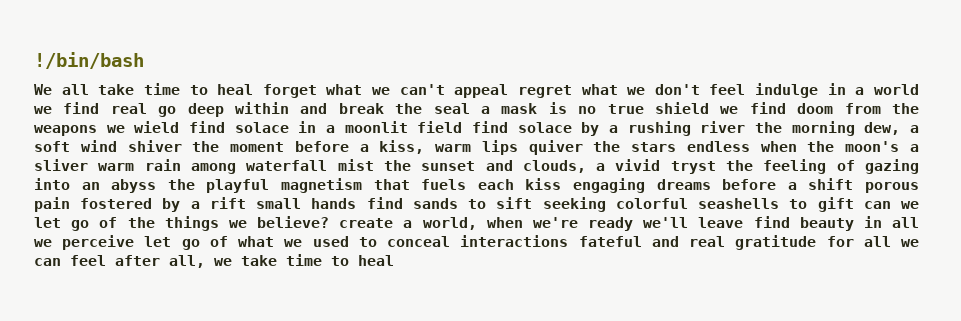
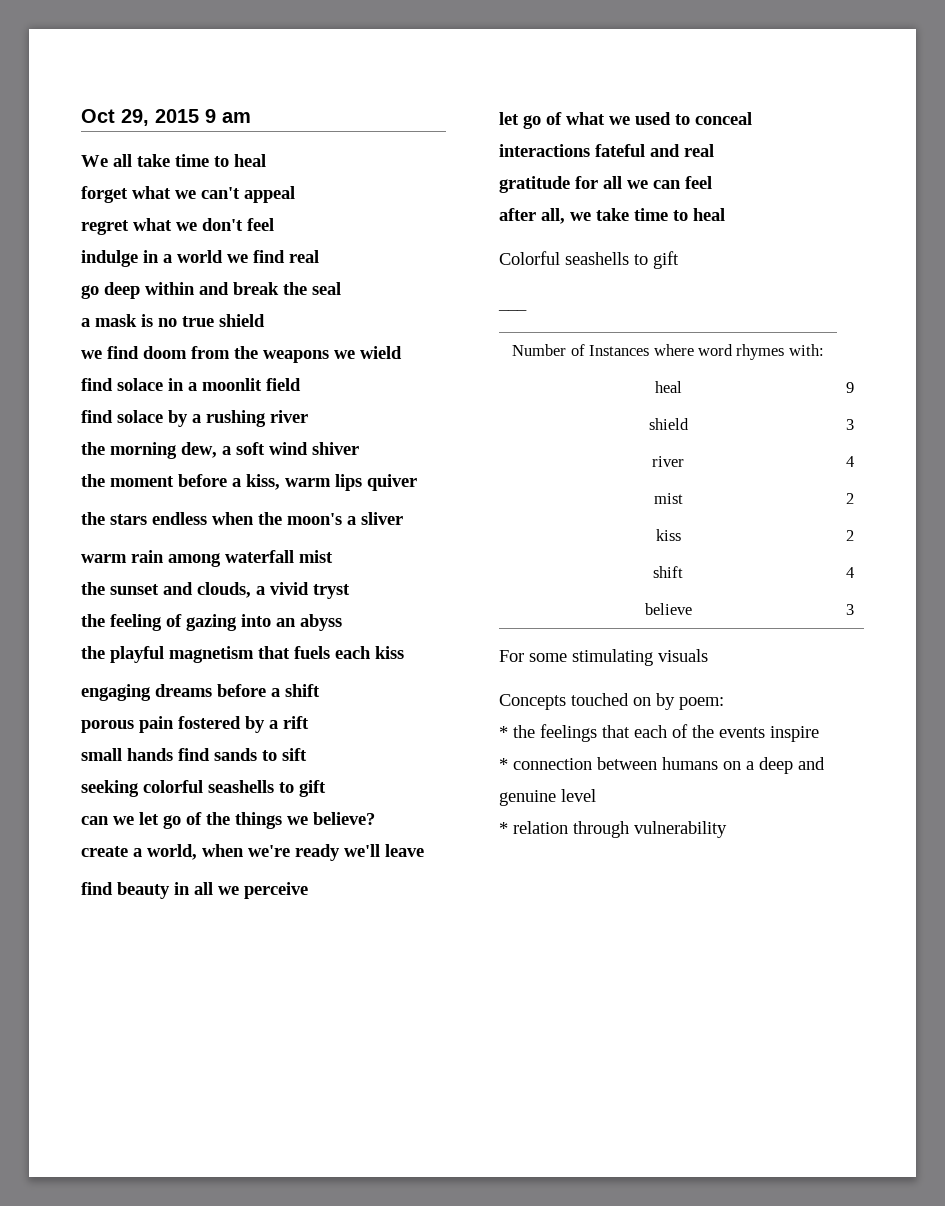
[34,52,144,69] !/bin/bash -> [81,109,251,126] Oct 29, 2015 9 am
(254, 89) none -> (266, 160) //
(509, 91) none -> (295, 194) //
(746, 89) none -> (274, 224) //
(147, 108) none -> (319, 256) //
(470, 108) none -> (341, 288) //
(709, 108) none -> (265, 320) //
(180, 127) none -> (402, 352) //
(463, 127) none -> (301, 384) //
(746, 127) none -> (308, 416) //
(182, 146) none -> (359, 448) //
(583, 147) none -> (417, 482) //
(88, 165) none -> (403, 518) //
(374, 165) none -> (333, 556) //
(716, 167) none -> (350, 591) //
(157, 186) none -> (342, 622) //
(562, 184) none -> (404, 652) //
(854, 184) none -> (320, 690) //
(246, 203) none -> (309, 722) //
(533, 203) none -> (307, 754) //
(854, 204) none -> (326, 788) //
(329, 222) none -> (375, 818) //
(744, 222) none -> (424, 850) //
(135, 242) none -> (308, 890) //
(451, 241) none -> (752, 118) //
(726, 241) none -> (714, 150) //
(106, 260) none -> (712, 182) //
(394, 260) none -> [499,251,679,269] [498,309,527,311] [512,344,824,360] [654,381,682,393] [846,382,854,393] [648,418,689,430] [846,419,854,430] [652,456,684,467] [846,456,854,467] [653,493,683,504] [846,493,854,504] [655,529,681,541] [846,530,854,541] [653,566,683,578] [846,567,854,578] [644,603,692,615] [846,604,854,615] [499,649,708,666] [499,693,724,710] [499,724,819,742] [499,757,825,774] [499,789,596,806] [499,821,727,838] // Colorful seashells to gift // ___ // Number of Instances where word rhymes with: // heal | 9 // shield | 3 // river | 4 // mist | 2 // kiss | 2 // shift | 4 // believe | 3 // For some stimulating visuals // Concepts touched on by poem: // * the feelings that each of the events inspire // * connection between humans on a deep and genuine level // * relation through vulnerability

